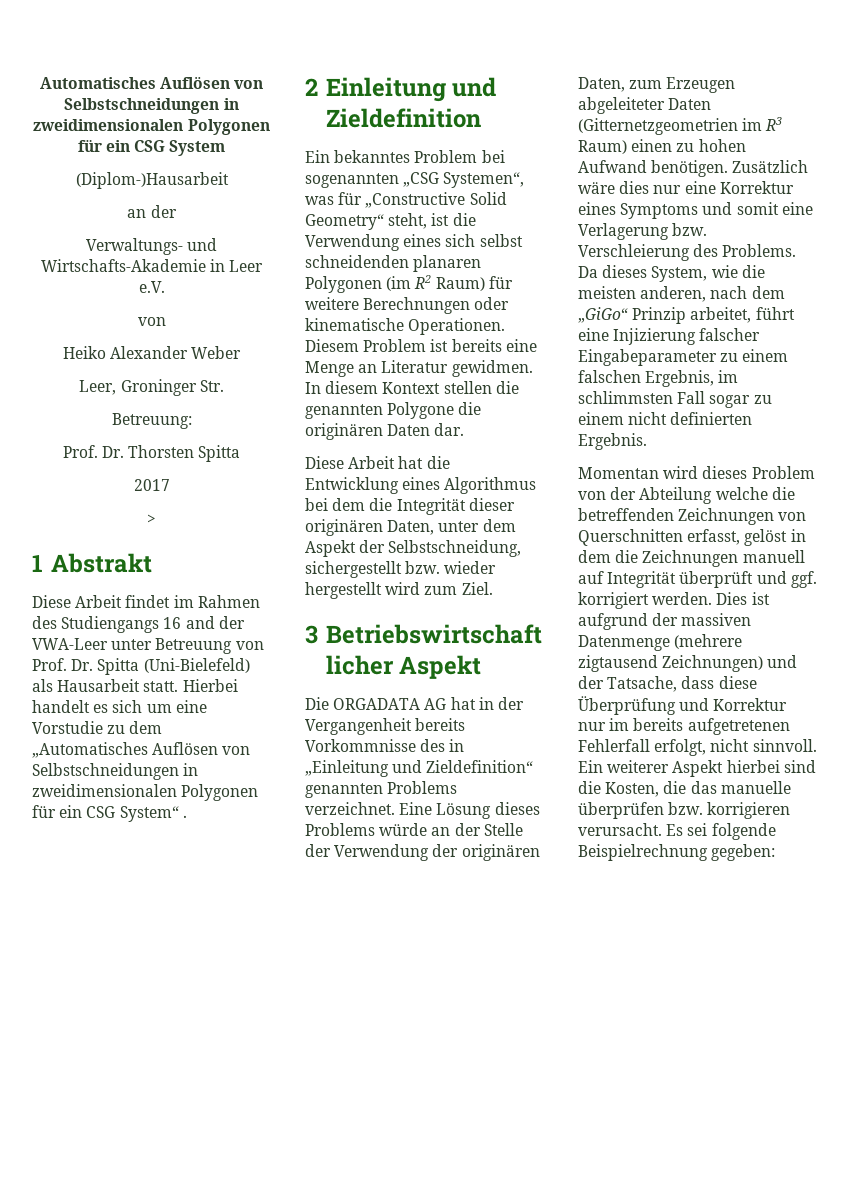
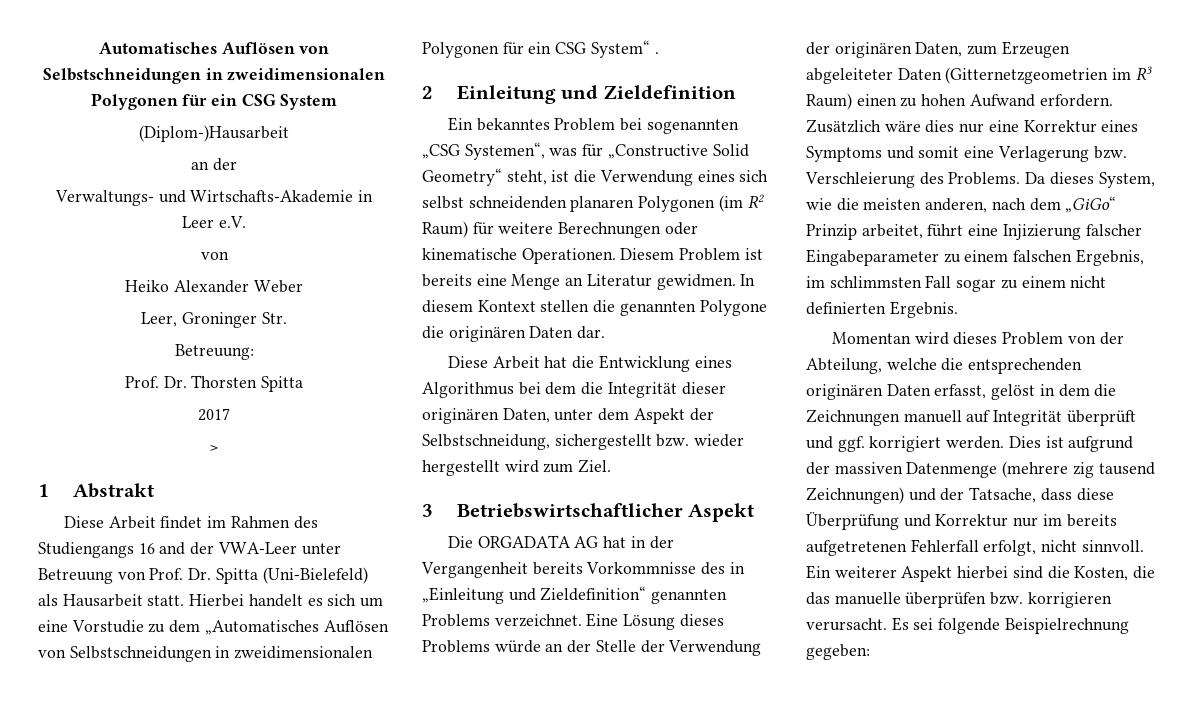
[651,160,729,177] benötigen. -> [1039,94,1113,107] erfordern.
[639,487,713,504] Abteilung -> [806,358,882,374] Abteilung,
[578,508,807,525] [578,529,683,546] betreffenden Zeichnungen von Querschnitten -> [968,358,1083,374] [806,384,931,400] entsprechenden originären Daten
[578,655,658,672] zigtausend -> [1072,462,1155,478] zig tausend

